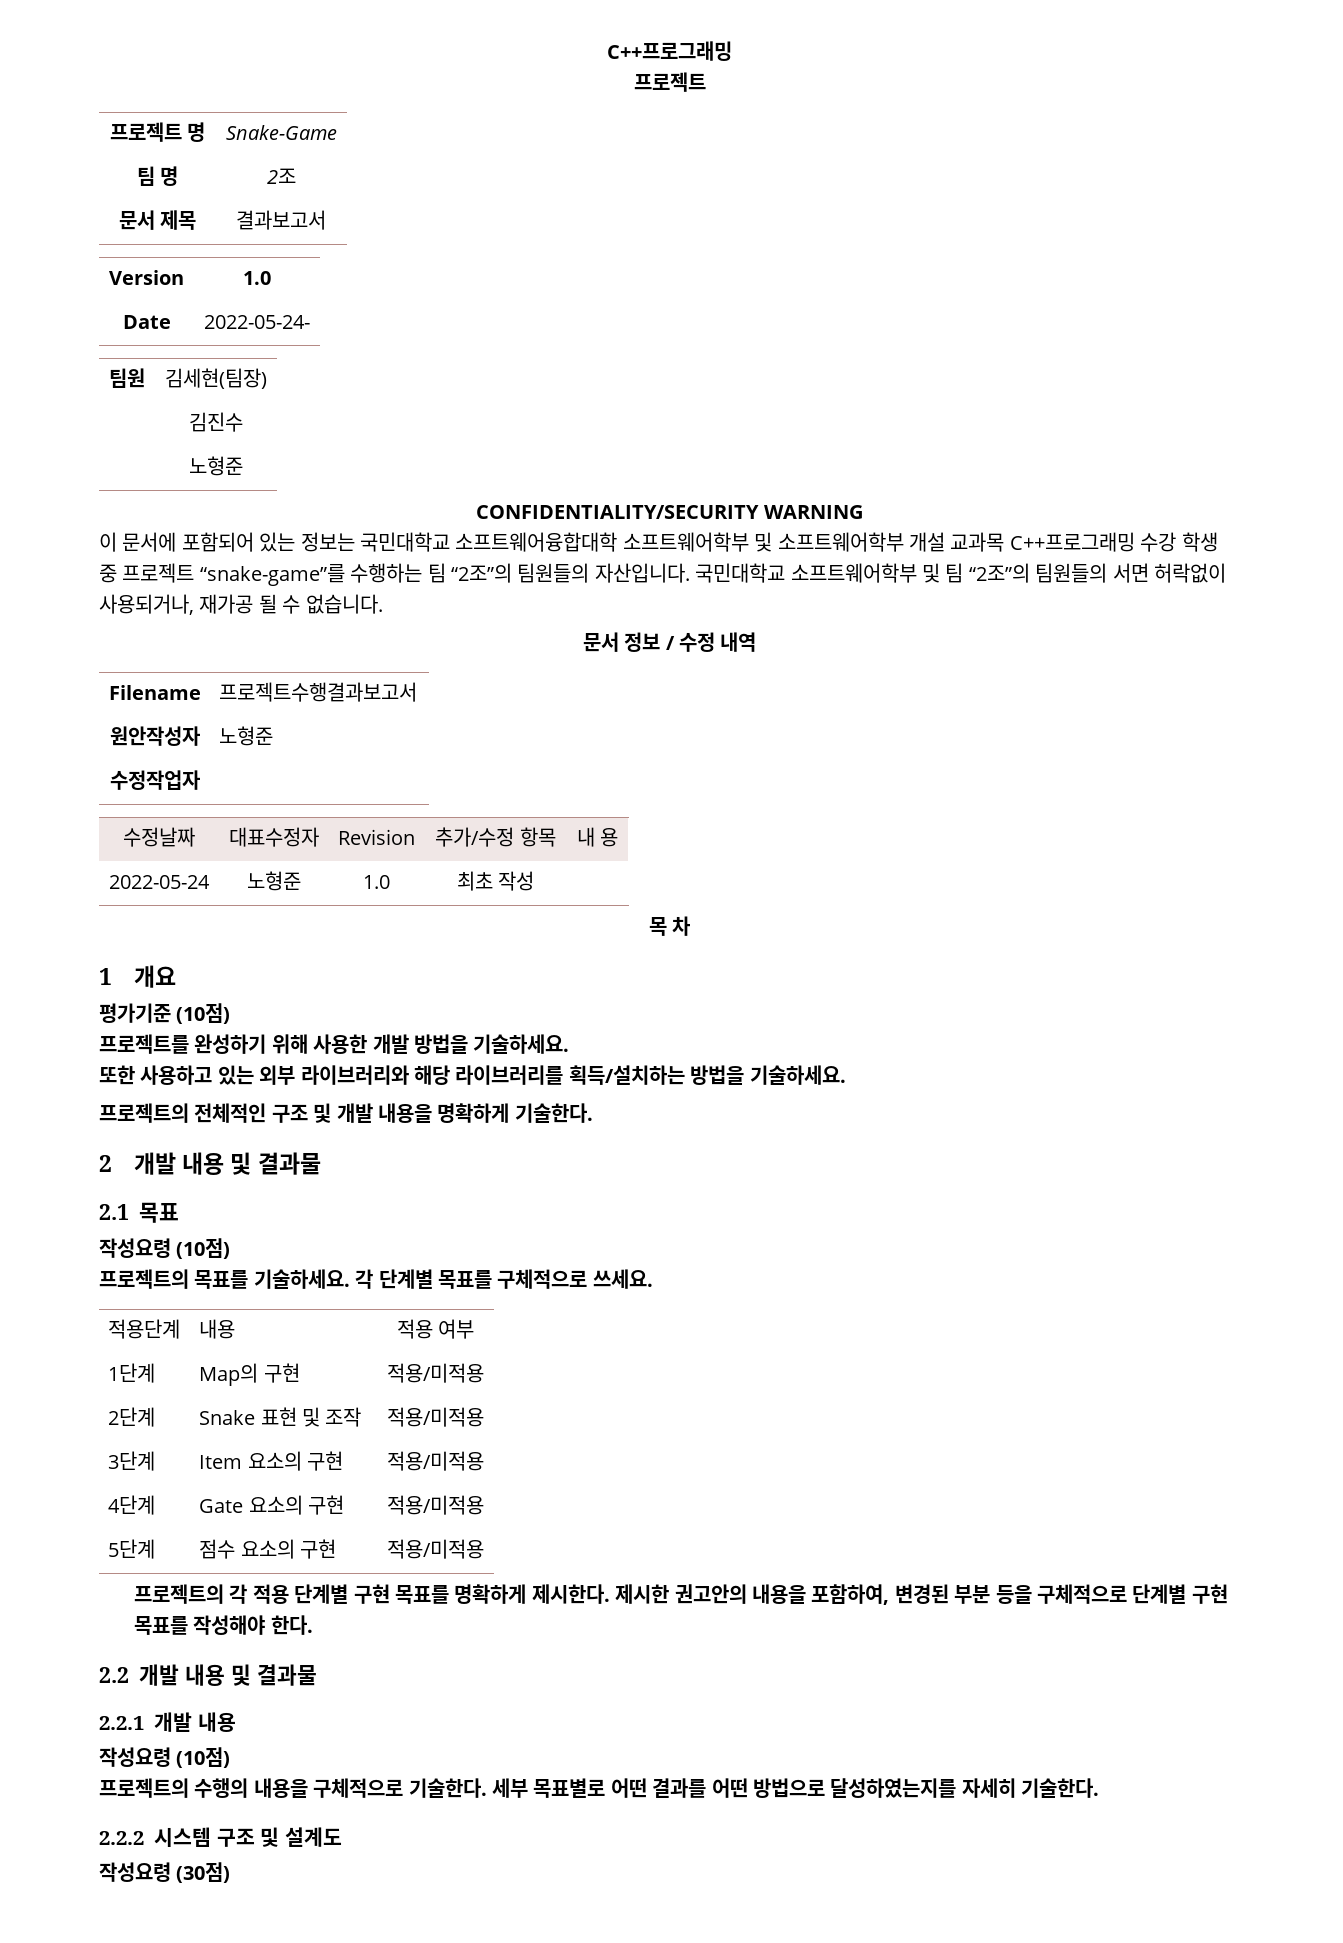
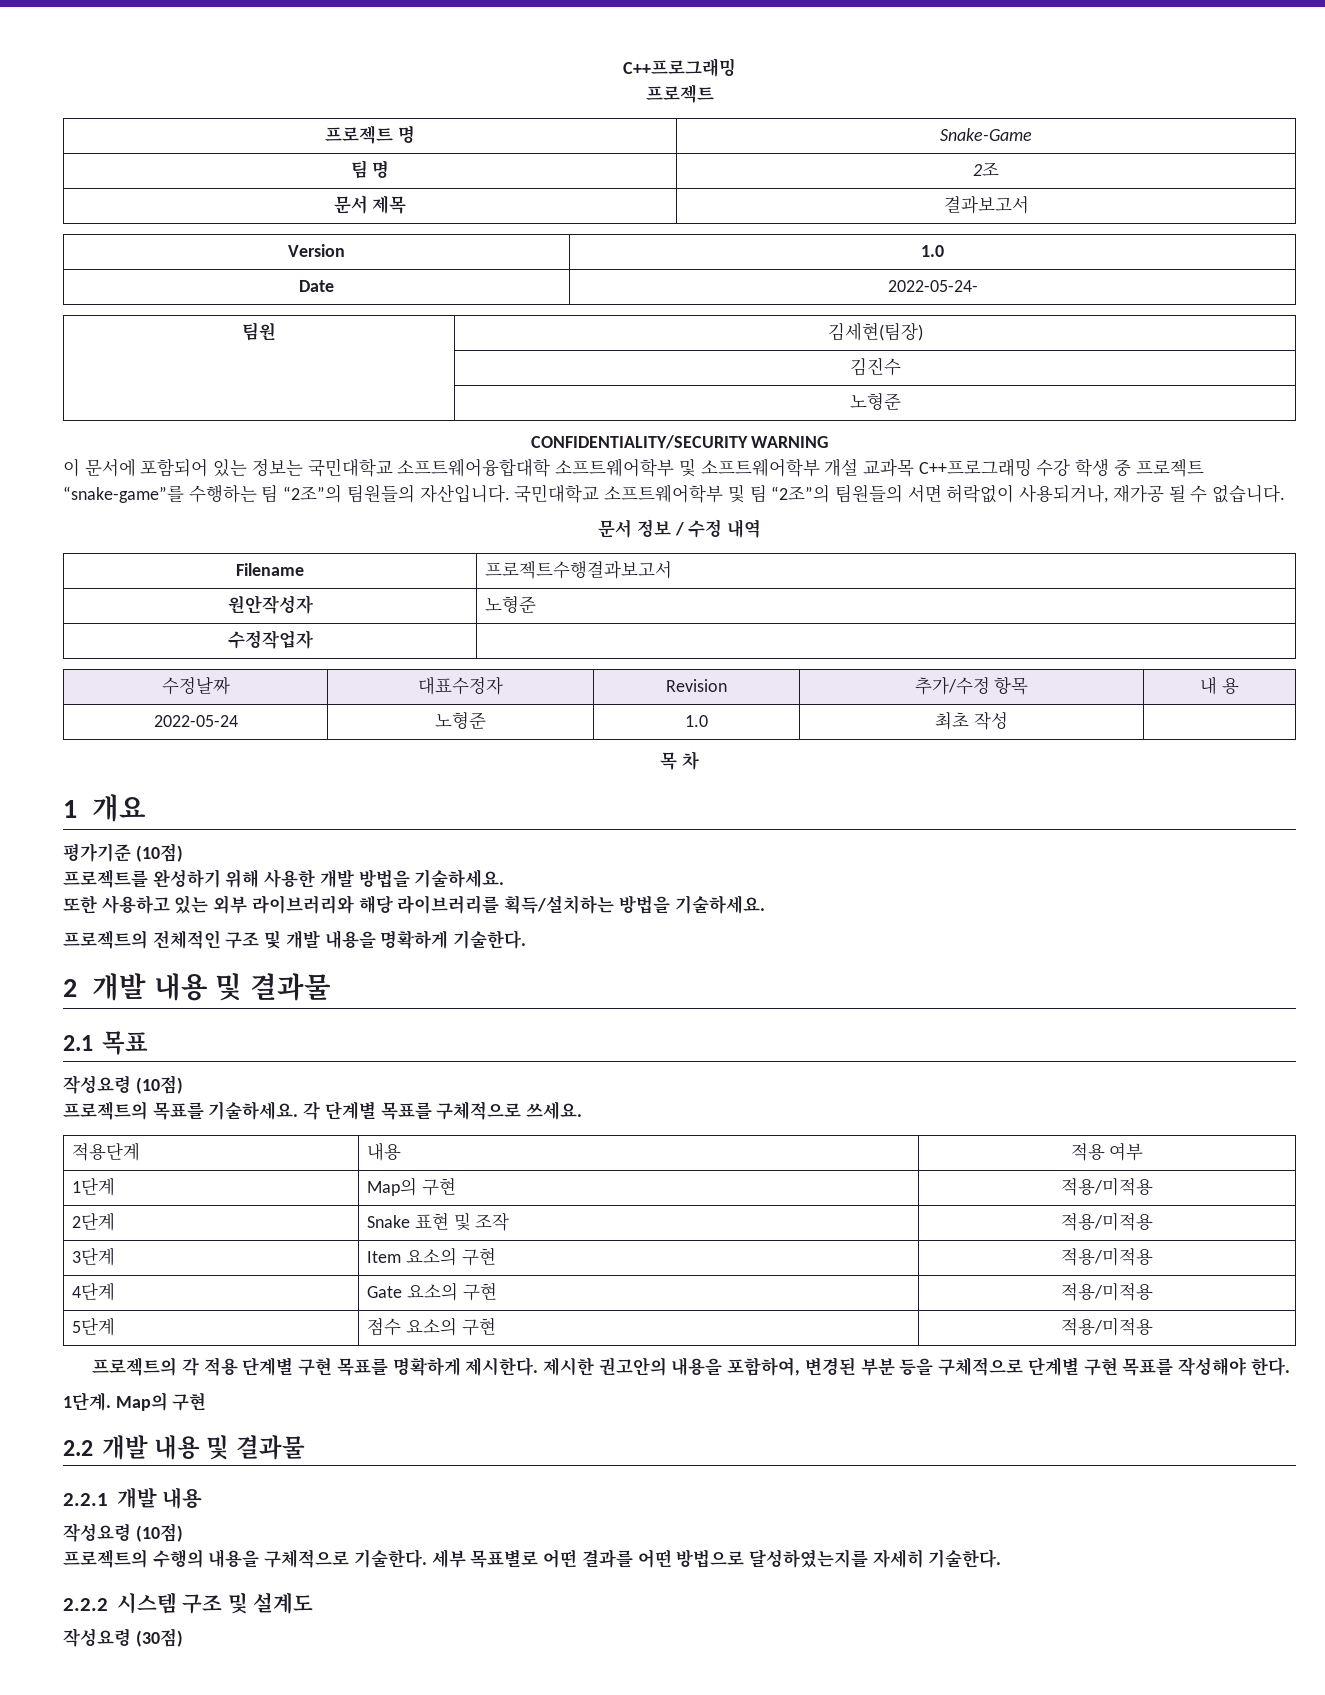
(313, 1625) none -> [63,1392,207,1411] // 1단계. Map의 구현

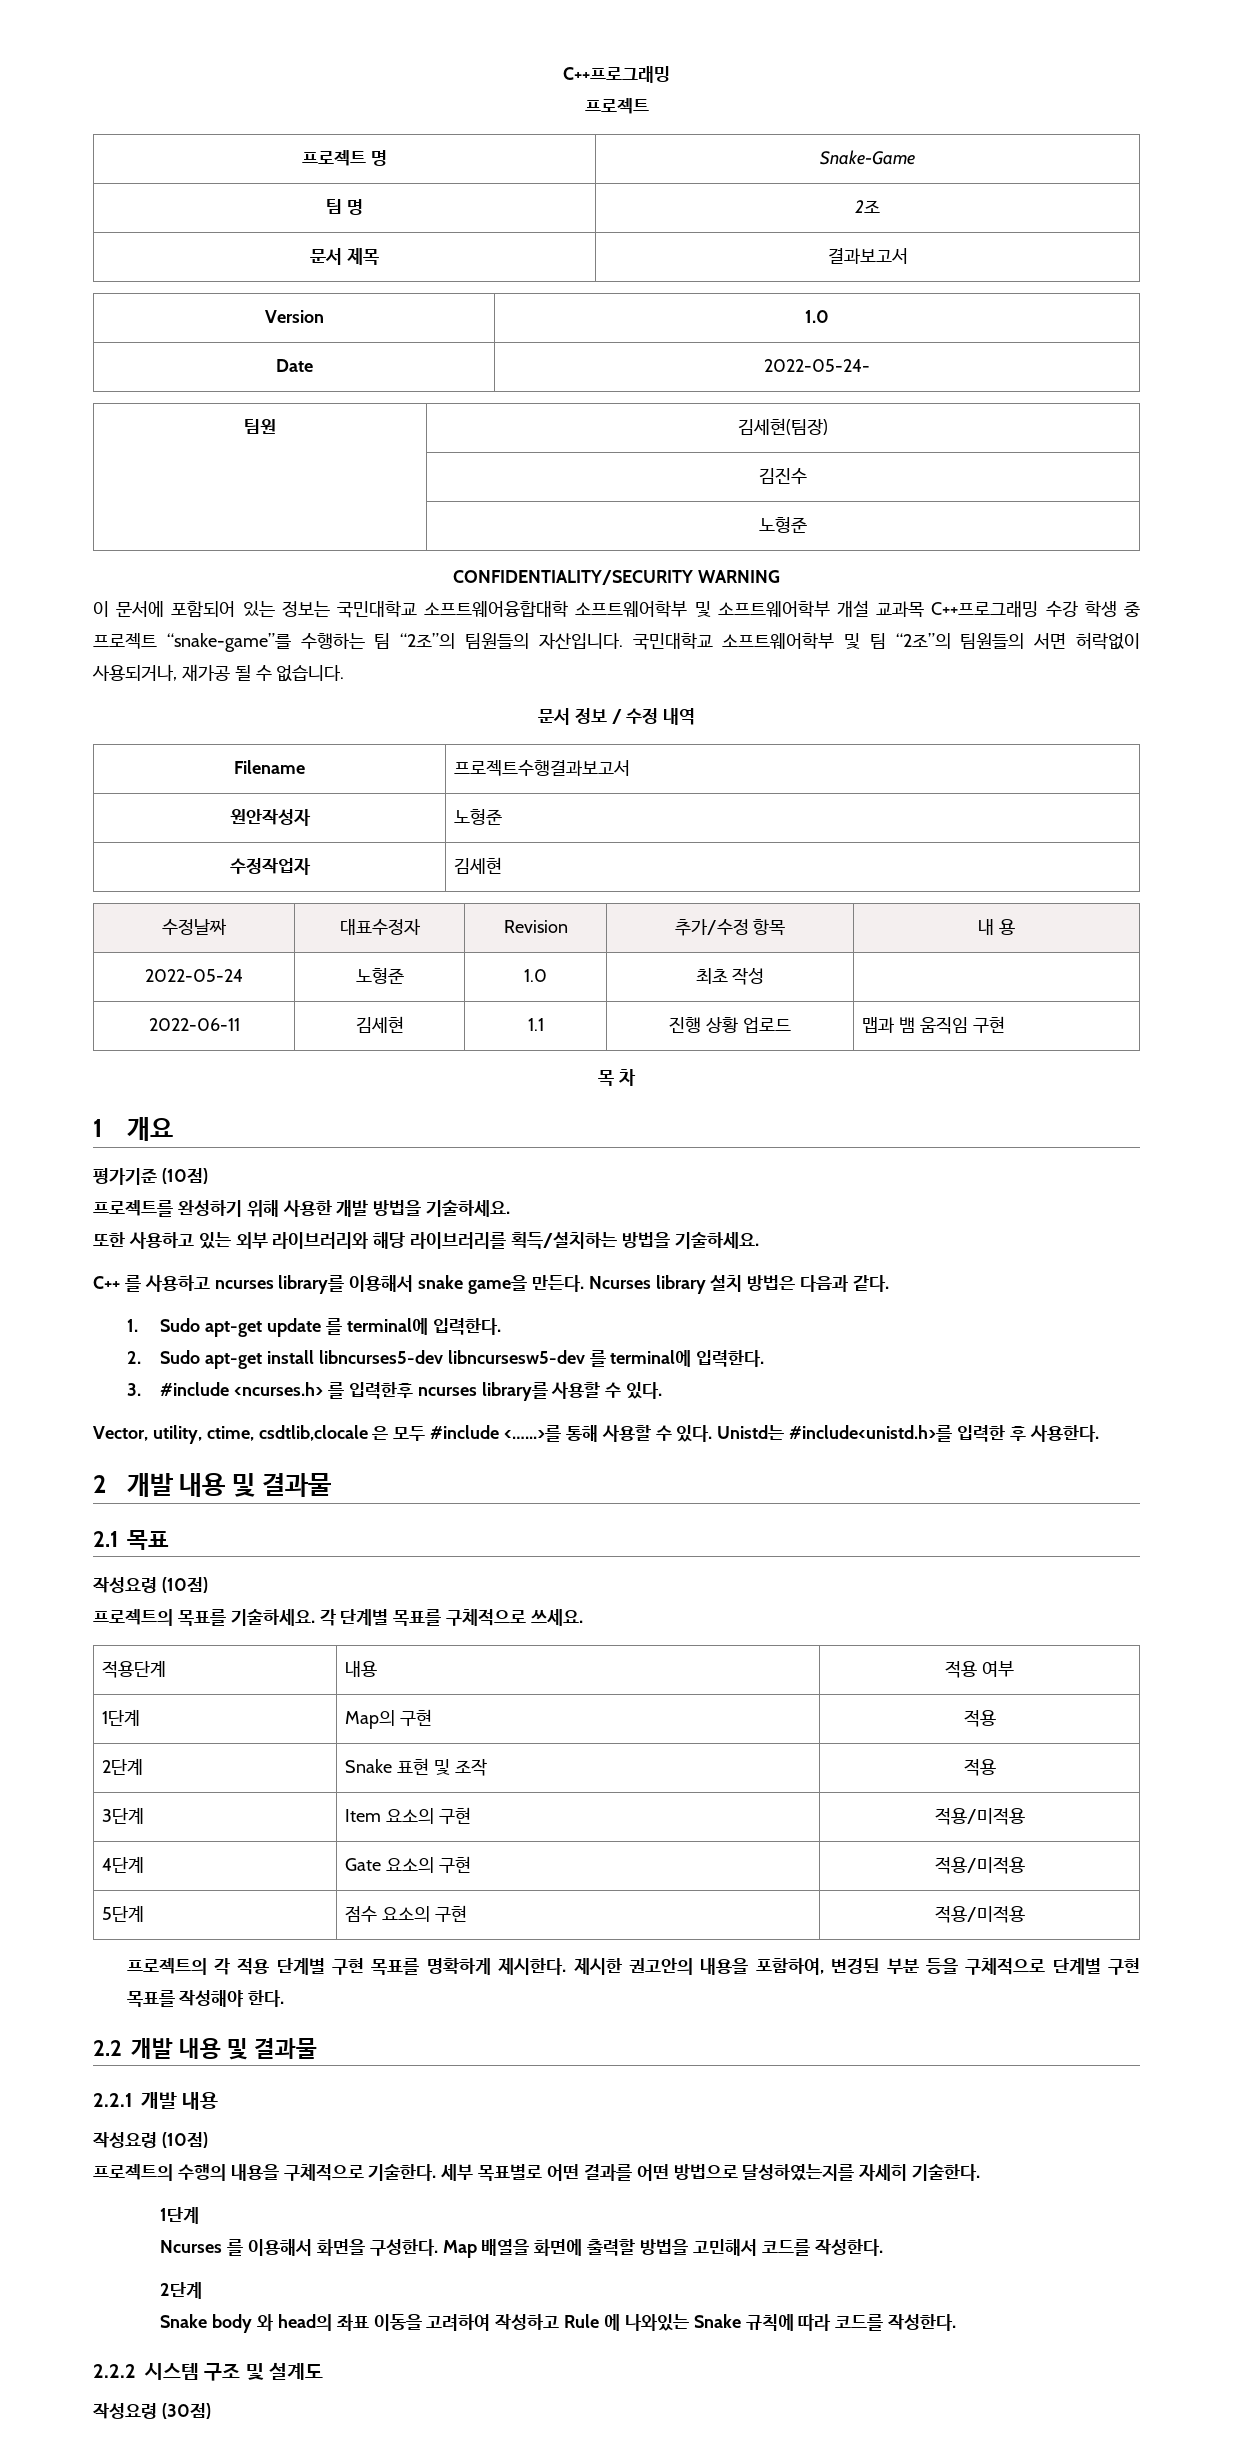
(313, 639) none -> [453,857,502,874] 김세현
(1008, 721) none -> [148,1018,240,1031] [355,1016,404,1033] [527,1018,544,1031] [669,1017,791,1033] [861,1016,1005,1034] // 2022-06-11 | 김세현 | 1.1 | 진행 상황 업로드 | 맵과 뱀 움직임 구현
[63,930,527,949] 프로젝트의 전체적인 구조 및 개발 내용을 명확하게 기술한다. -> [93,1275,890,1294] [126,1318,501,1337] [126,1350,765,1369] [126,1382,663,1401] [93,1425,1099,1444] C++ 를 사용하고 ncurses library를 이용해서 snake game을 만든다. Ncurses library 설치 방법은 다음과 같다. // 1. Sudo apt-get update 를 terminal에 입력한다. // 2. Sudo apt-get install libncurses5-dev libncursesw5-dev 를 terminal에 입력한다. // 3. #include <ncurses.h> 를 입력한후 ncurses library를 사용할 수 있다. // Vector, utility, ctime, csdtlib,clocale 은 모두 #include <…...>를 통해 사용할 수 있다. Unistd는 #include<unistd.h>를 입력한 후 사용한다.
[1061,1177,1153,1196] 적용/미적용 -> [963,1710,996,1727] 적용
[1061,1212,1153,1231] 적용/미적용 -> [963,1759,996,1776] 적용
[63,1392,207,1411] // 1단계. Map의 구현 -> (285, 1998) none
(1002, 1558) none -> [160,2207,200,2224] [160,2239,883,2258] [160,2282,203,2299] [160,2314,957,2333] // 1단계 // Ncurses 를 이용해서 화면을 구성한다. Map 배열을 화면에 출력할 방법을 고민해서 코드를 작성한다. // 2단계 // Snake body 와 head의 좌표 이동을 고려하여 작성하고 Rule 에 나와있는 Snake 규칙에 따라 코드를 작성한다.

